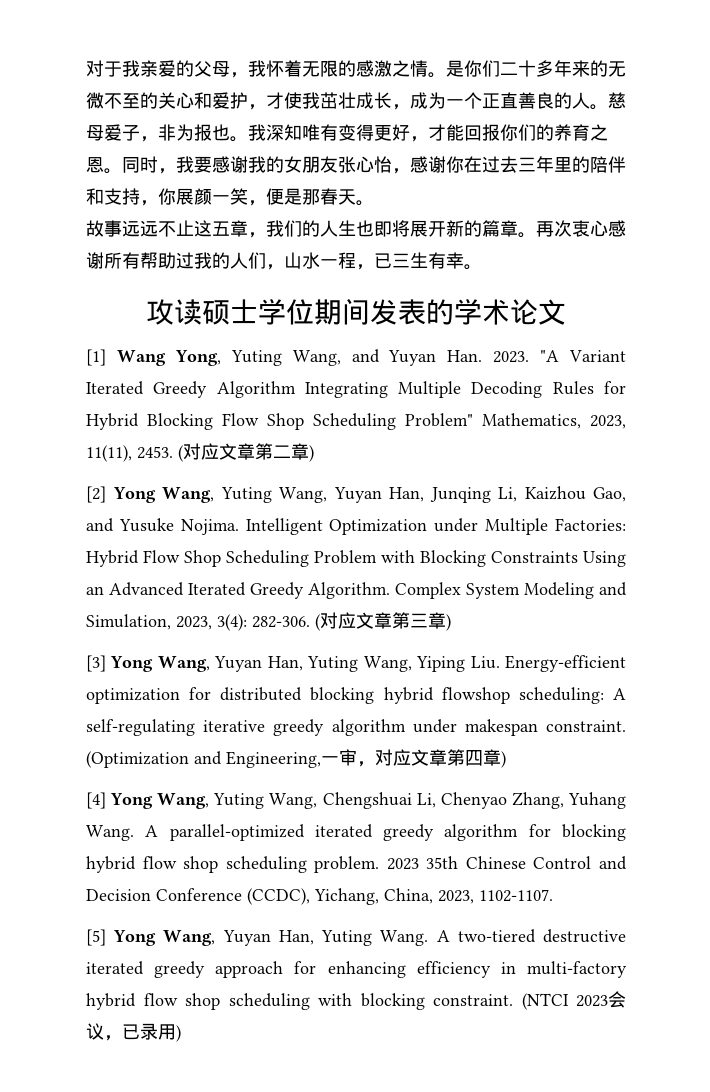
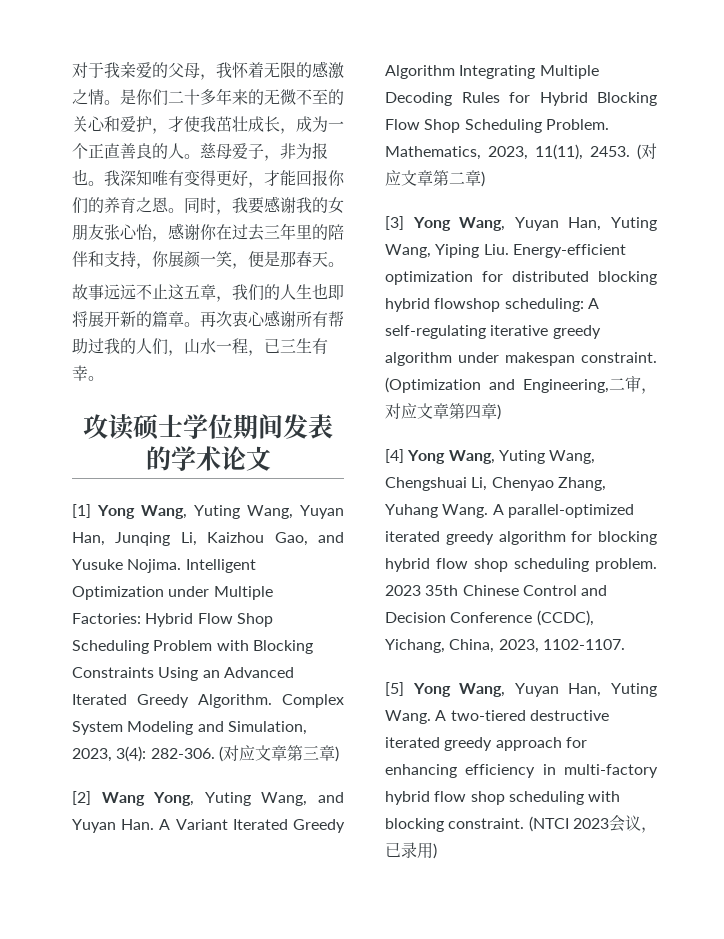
[116,349,626,366] [86,381,626,398] [86,413,626,430] [86,443,314,462] [86,486,106,503] Wang Yong, Yuting Wang, and Yuyan Han. 2023. "A Variant Iterated Greedy Algorithm Integrating Multiple Decoding Rules for Hybrid Blocking Flow Shop Scheduling Problem" Mathematics, 2023, 11(11), 2453. (对应文章第二章) // [2] -> (91, 511) none
(451, 622) none -> [72,791,344,806] [72,819,345,833] [385,65,599,79] [385,92,657,106] [385,119,609,133] [385,143,657,160] [385,170,485,187] // [2] Wang Yong, Yuting Wang, and Yuyan Han. A Variant Iterated Greedy Algorithm Integrating Multiple Decoding Rules for Hybrid Blocking Flow Shop Scheduling Problem. Mathematics, 2023, 11(11), 2453. (对应文章第二章)
[321,756,339,764] 一 -> [609,378,625,390] 二

